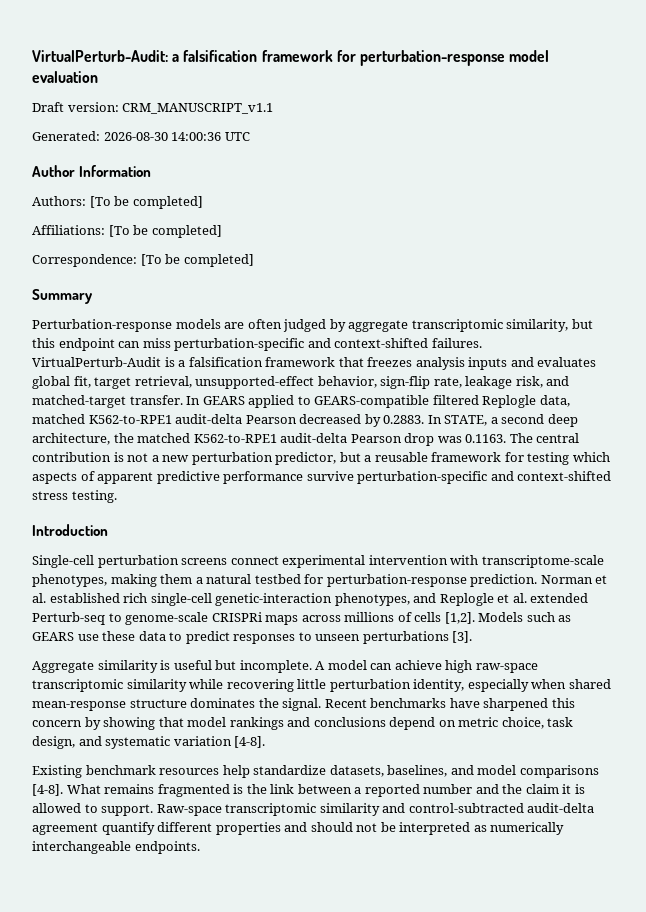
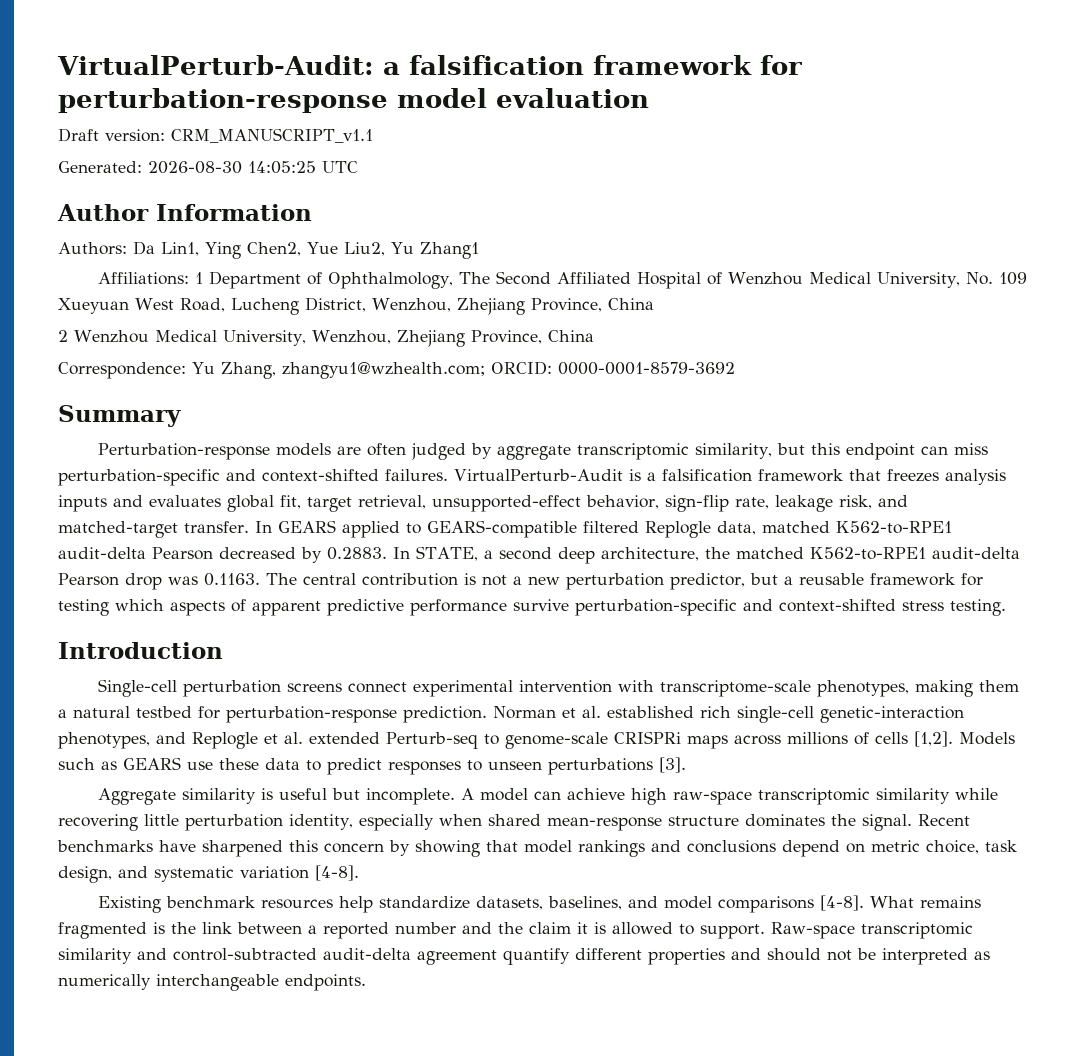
[171,132,222,141] 14:00:36 -> [248,161,316,174] 14:05:25
[89,196,203,209] [32,225,222,238] [32,254,254,267] [To be completed] // Affiliations: [To be completed] // Correspondence: [To be completed] -> [133,241,479,259] [98,271,1028,289] [58,297,654,315] [58,330,594,347] [58,361,735,379] Da Lin1, Ying Chen2, Yue Liu2, Yu Zhang1 // Affiliations: 1 Department of Ophthalmology, The Second Affiliated Hospital of Wenzhou Medical University, No. 109 Xueyuan West Road, Lucheng District, Wenzhou, Zhejiang Province, China // 2 Wenzhou Medical University, Wenzhou, Zhejiang Province, China // Correspondence: Yu Zhang, zhangyu1@wzhealth.com; ORCID: 0000-0001-8579-3692

